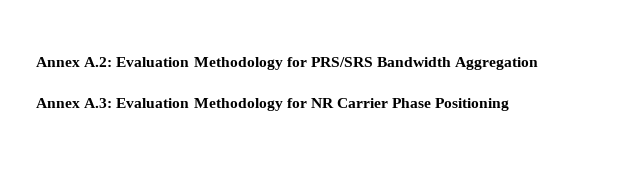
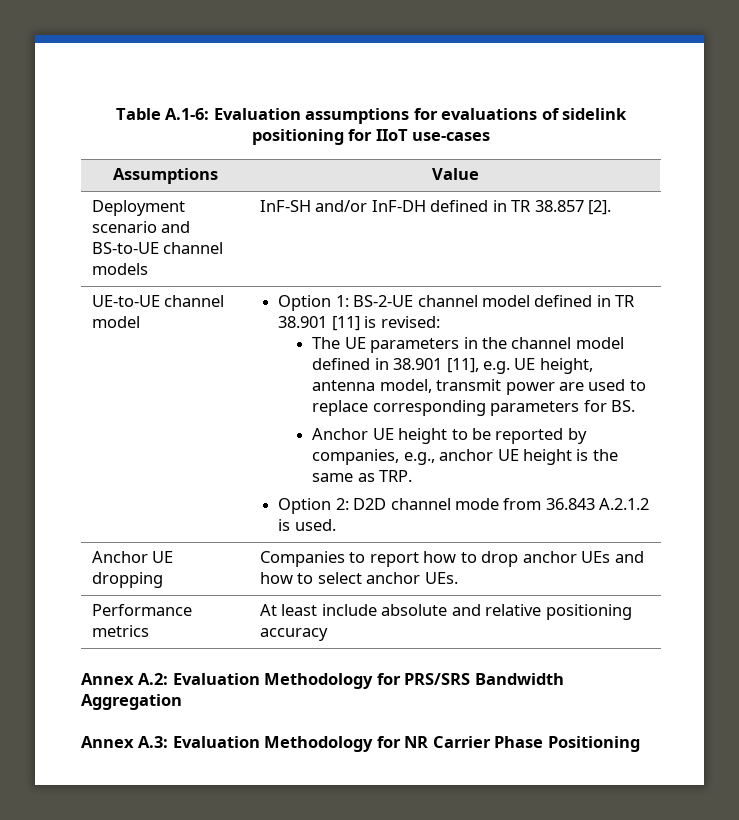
(36, 62) none -> [115,108,628,124] [251,129,491,145] [113,168,218,184] [431,168,479,180] [91,200,185,216] [91,221,191,233] [91,242,224,254] [91,263,148,275] [259,200,612,215] [91,295,225,307] [91,316,140,328] [278,295,636,311] [278,316,440,331] [312,337,624,353] [312,358,593,374] [312,379,646,395] [312,400,636,416] [312,428,587,444] [312,449,618,465] [312,470,413,482] [278,498,650,514] [278,519,336,531] [91,551,174,563] [91,572,163,588] [259,551,644,567] [259,572,458,584] [91,604,192,616] [91,625,149,637] [259,604,632,620] [259,628,328,641] Table A.1-6: Evaluation assumptions for evaluations of sidelink positioning for IIoT use-cases // Assumptions | Value // Deployment scenario and BS-to-UE channel models | InF-SH and/or InF-DH defined in TR 38.857 [2]. // UE-to-UE channel model | Option 1: BS-2-UE channel model defined in TR 38.901 [11] is revised: // The UE parameters in the channel model defined in 38.901 [11], e.g. UE height, antenna model, transmit power are used to replace corresponding parameters for BS. // Anchor UE height to be reported by companies, e.g., anchor UE height is the same as TRP. // Option 2: D2D channel mode from 36.843 A.2.1.2 is used. // Anchor UE dropping | Companies to report how to drop anchor UEs and how to select anchor UEs. // Performance metrics | At least include absolute and relative positioning accuracy //

